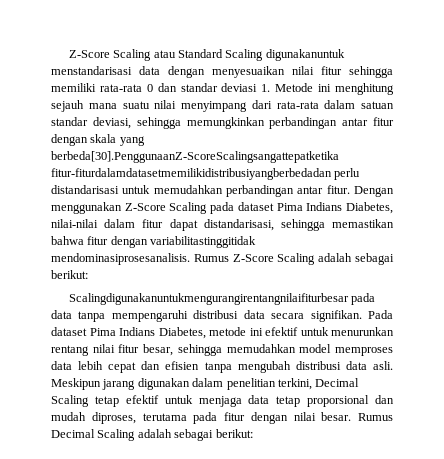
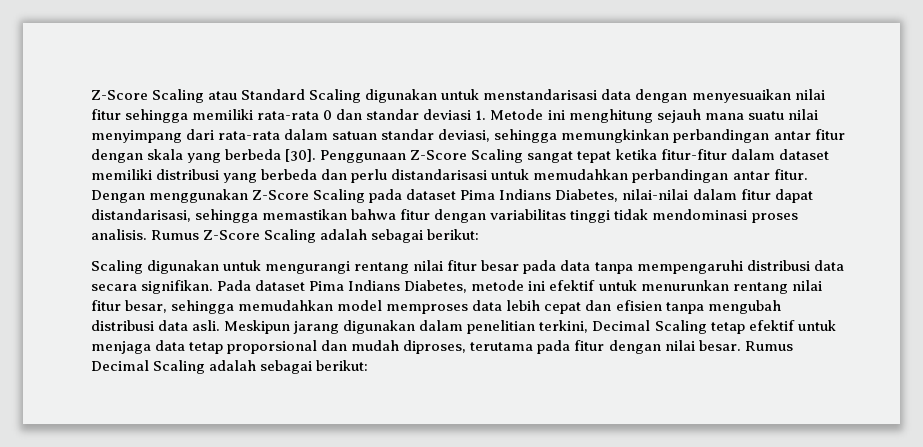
[265,49,345,61] digunakanuntuk -> [365,89,480,103] digunakan untuk
[51,151,339,163] [51,168,332,180] berbeda[30].PenggunaanZ-ScoreScalingsangattepatketika fitur-fiturdalamdatasetmemilikidistribusiyangberbedadan -> [225,149,829,163] [91,169,348,183] berbeda [30]. Penggunaan Z-Score Scaling sangat tepat ketika fitur-fitur dalam dataset memiliki distribusi yang berbeda dan
[150,236,257,248] [51,253,190,265] variabilitastinggitidak mendominasiprosesanalisis. -> [490,209,798,223] [91,229,147,240] variabilitas tinggi tidak mendominasi proses analisis.
[68,293,349,305] Scalingdigunakanuntukmengurangirentangnilaifiturbesar -> [91,260,520,274] Scaling digunakan untuk mengurangi rentang nilai fitur besar

